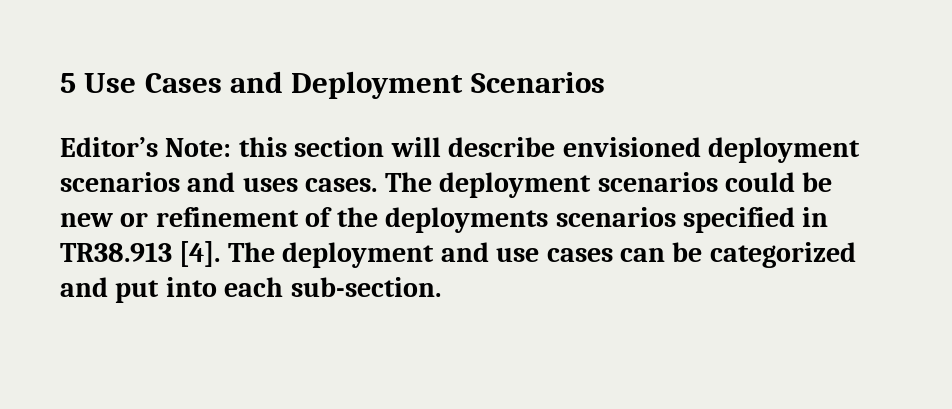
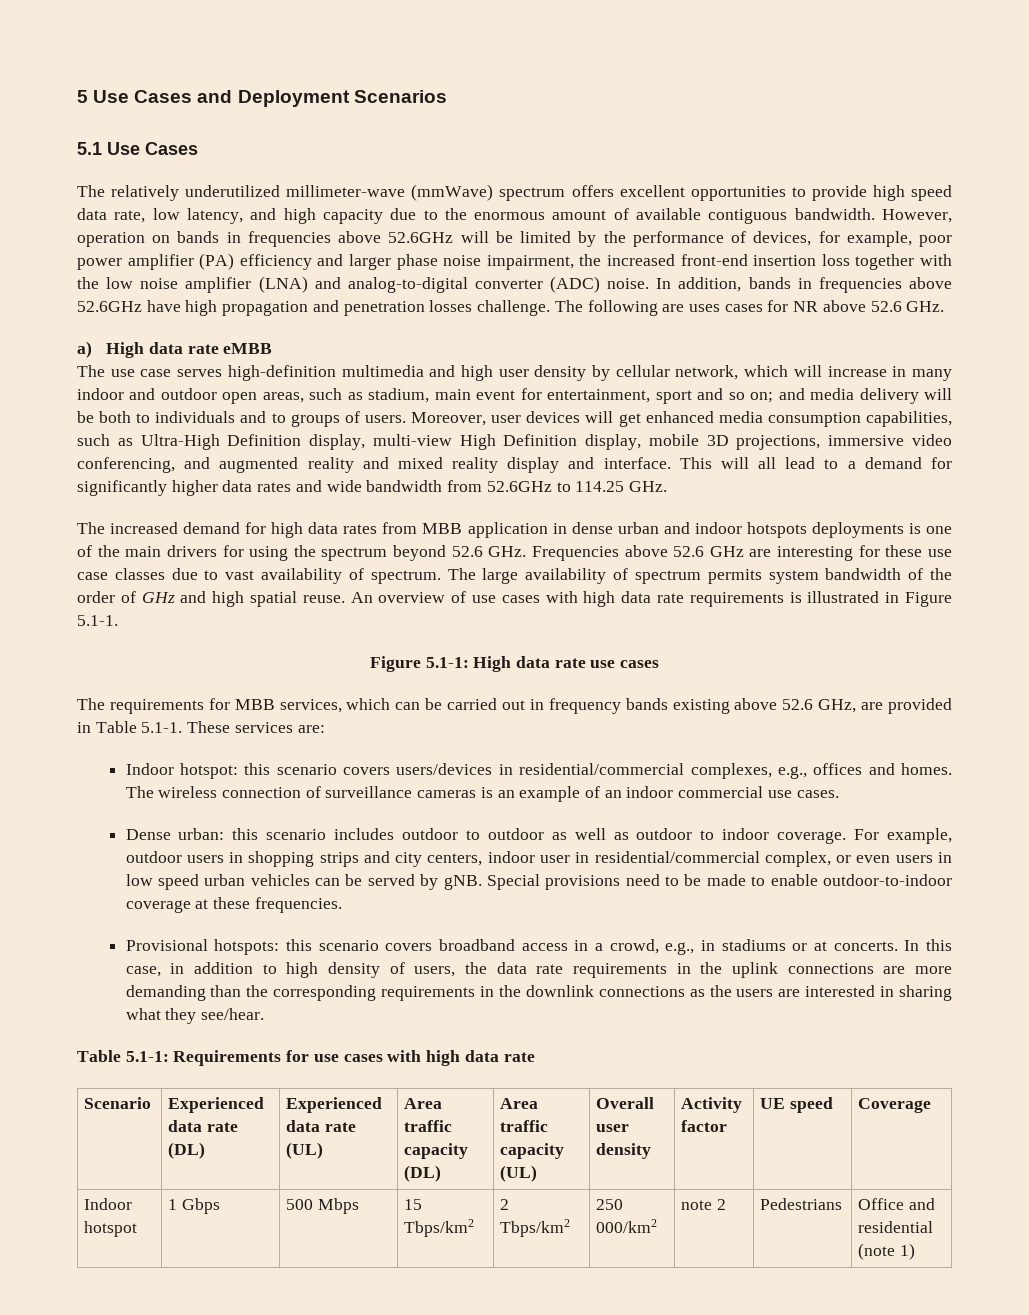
[60,137,860,163] [60,172,833,198] [60,207,829,233] [60,241,856,268] [60,277,441,303] Editor’s Note: this section will describe envisioned deployment scenarios and uses cases. The deployment scenarios could be new or refinement of the deployments scenarios specified in TR38.913 [4]. The deployment and use cases can be categorized and put into each sub-section. -> [77,142,198,155] [77,184,953,201] [77,208,952,224] [77,231,953,247] [77,253,953,270] [77,276,952,293] [77,300,945,316] [77,341,273,358] [77,365,953,381] [77,388,953,404] [77,411,953,427] [77,434,952,450] [77,457,952,473] [77,480,667,496] [77,522,952,538] [77,545,953,561] [77,568,953,584] [77,591,952,607] [77,615,118,626] [369,656,660,672] [77,698,953,714] [77,721,325,733] [125,763,952,779] [125,786,839,802] [125,828,952,844] [125,851,952,867] [125,874,953,890] [125,897,342,913] [125,939,952,955] [125,962,952,978] [125,985,953,1001] [125,1008,264,1024] [77,1050,535,1066] [84,1097,152,1109] [168,1097,265,1113] [168,1120,239,1132] [168,1142,206,1159] [286,1097,383,1113] [286,1120,357,1132] [286,1142,324,1159] [404,1098,443,1109] [404,1120,453,1132] [404,1143,469,1159] [404,1165,442,1182] [500,1098,539,1109] [500,1120,549,1132] [500,1143,565,1159] [500,1165,538,1182] [596,1097,655,1109] [596,1124,630,1132] [596,1143,652,1159] [681,1097,743,1113] [681,1120,728,1132] [760,1097,834,1113] [858,1098,932,1113] [84,1198,133,1210] [84,1221,138,1237] [168,1198,221,1214] [286,1198,360,1214] [404,1199,423,1210] [404,1219,475,1237] [500,1199,510,1210] [500,1219,571,1237] [596,1199,624,1210] [596,1219,658,1233] [681,1199,727,1210] [760,1198,843,1210] [858,1198,936,1210] [858,1221,934,1233] [858,1243,916,1260] 5.1 Use Cases // The relatively underutilized millimeter-wave (mmWave) spectrum offers excellent opportunities to provide high speed data rate, low latency, and high capacity due to the enormous amount of available contiguous bandwidth. However, operation on bands in frequencies above 52.6GHz will be limited by the performance of devices, for example, poor power amplifier (PA) efficiency and larger phase noise impairment, the increased front-end insertion loss together with the low noise amplifier (LNA) and analog-to-digital converter (ADC) noise. In addition, bands in frequencies above 52.6GHz have high propagation and penetration losses challenge. The following are uses cases for NR above 52.6 GHz. // a) High data rate eMBB // The use case serves high-definition multimedia and high user density by cellular network, which will increase in many indoor and outdoor open areas, such as stadium, main event for entertainment, sport and so on; and media delivery will be both to individuals and to groups of users. Moreover, user devices will get enhanced media consumption capabilities, such as Ultra-High Definition display, multi-view High Definition display, mobile 3D projections, immersive video conferencing, and augmented reality and mixed reality display and interface. This will all lead to a demand for significantly higher data rates and wide bandwidth from 52.6GHz to 114.25 GHz. // The increased demand for high data rates from MBB application in dense urban and indoor hotspots deployments is one of the main drivers for using the spectrum beyond 52.6 GHz. Frequencies above 52.6 GHz are interesting for these use case classes due to vast availability of spectrum. The large availability of spectrum permits system bandwidth of the order of GHz and high spatial reuse. An overview of use cases with high data rate requirements is illustrated in Figure 5.1-1. // Figure 5.1-1: High data rate use cases // The requirements for MBB services, which can be carried out in frequency bands existing above 52.6 GHz, are provided in Table 5.1-1. These services are: // Indoor hotspot: this scenario covers users/devices in residential/commercial complexes, e.g., offices and homes. The wireless connection of surveillance cameras is an example of an indoor commercial use cases. // Dense urban: this scenario includes outdoor to outdoor as well as outdoor to indoor coverage. For example, outdoor users in shopping strips and city centers, indoor user in residential/commercial complex, or even users in low speed urban vehicles can be served by gNB. Special provisions need to be made to enable outdoor-to-indoor coverage at these frequencies. // Provisional hotspots: this scenario covers broadband access in a crowd, e.g., in stadiums or at concerts. In this case, in addition to high density of users, the data rate requirements in the uplink connections are more demanding than the corresponding requirements in the downlink connections as the users are interested in sharing what they see/hear. // Table 5.1-1: Requirements for use cases with high data rate // Scenario | Experienced data rate (DL) | Experienced data rate (UL) | Area traffic capacity (DL) | Area traffic capacity (UL) | Overall user density | Activity factor | UE speed | Coverage // Indoor hotspot | 1 Gbps | 500 Mbps | 15 Tbps/km2 | 2 Tbps/km2 | 250 000/km2 | note 2 | Pedestrians | Office and residential (note 1)

